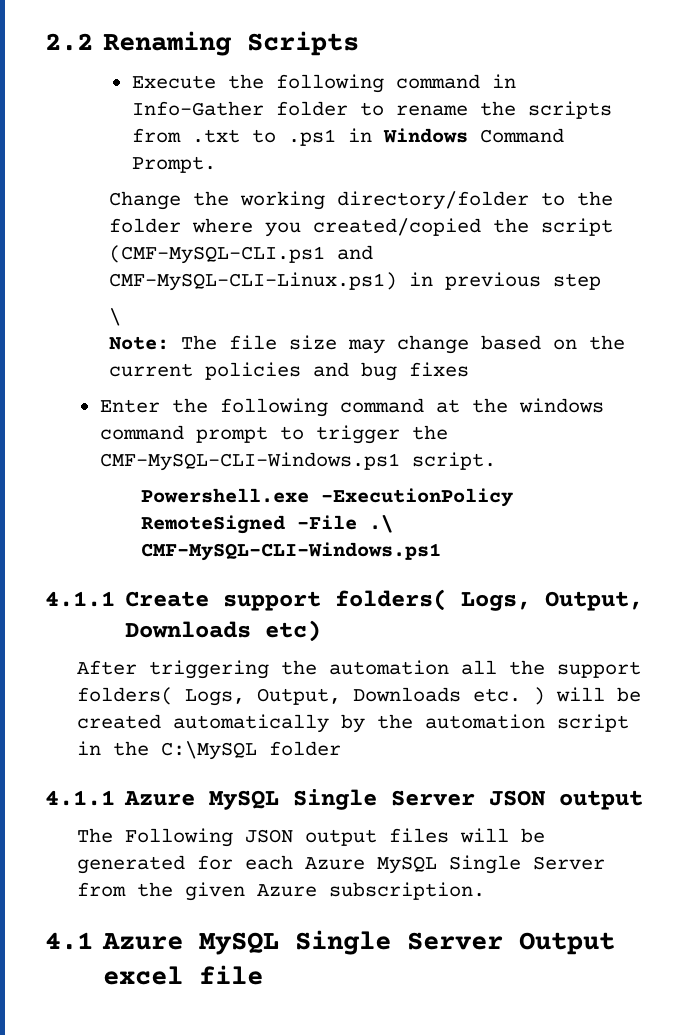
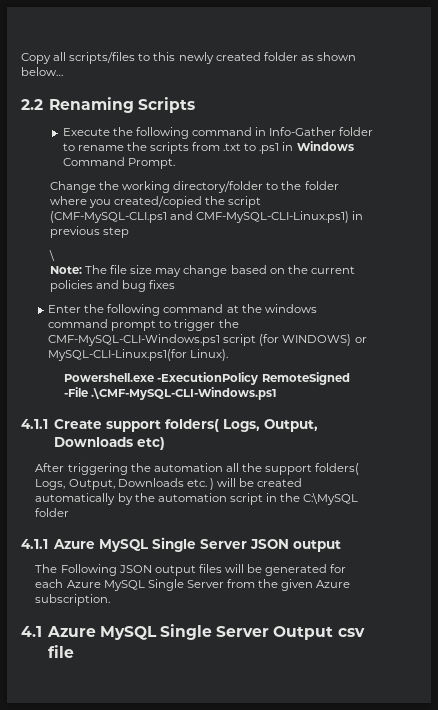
(45, 42) none -> [21,52,356,64] [21,67,63,76] Copy all scripts/files to this newly created folder as shown below… //
[411,452,496,470] script. -> [223,334,367,346] [48,349,229,361] script (for WINDOWS) or MySQL-CLI-Linux.ps1(for Linux).
[369,515,394,533] [141,542,442,561] .\ CMF-MySQL-CLI-Windows.ps1 -> [91,387,278,400] .\CMF-MySQL-CLI-Windows.ps1
[103,966,184,985] excel -> [337,628,365,637] csv

